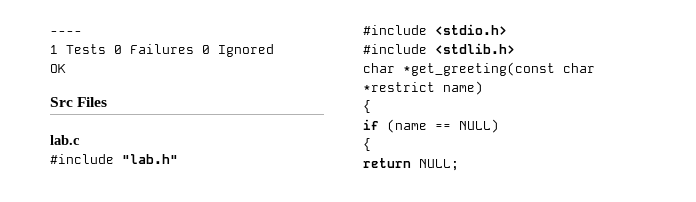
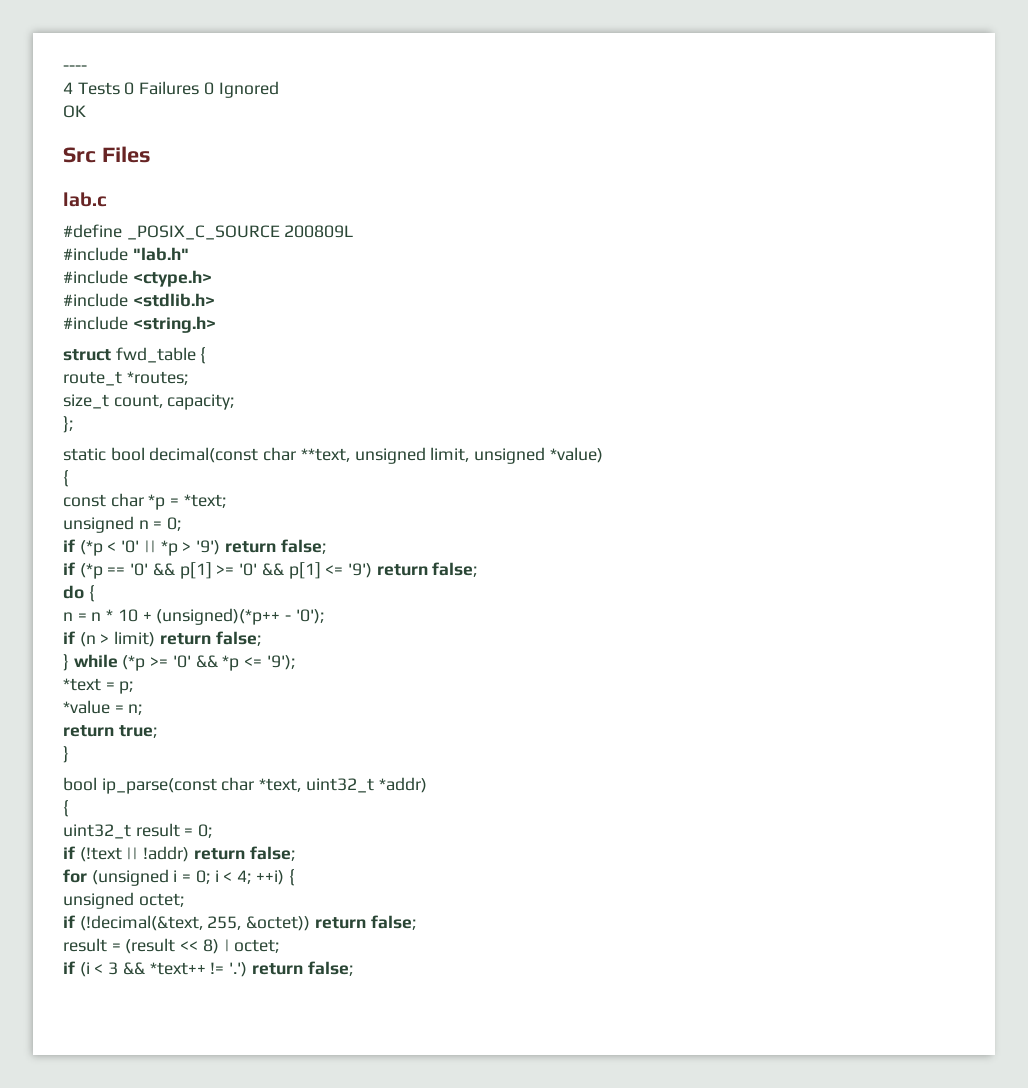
[50,45,58,54] 1 -> [63,82,73,94] 4
(80, 140) none -> [63,224,354,240] // #define _POSIX_C_SOURCE 200809L
[435,24,507,35] <stdio.h> -> [132,270,212,287] <ctype.h>
[363,62,595,76] [363,81,483,95] [363,100,371,113] [363,119,499,133] [363,138,371,151] [363,158,459,171] char *get_greeting(const char *restrict name) // { // if (name == NULL) // { // return NULL; -> [63,316,216,333] [63,347,207,364] [63,371,188,386] [63,394,235,410] [63,416,73,433] [63,447,603,464] [63,470,69,487] [63,493,226,510] [63,516,182,533] [63,539,326,556] [63,562,478,579] [63,585,95,602] [63,608,324,625] [63,631,261,647] [63,654,295,671] [63,678,134,694] [63,700,143,715] [63,725,157,738] [63,746,69,763] [63,777,427,794] [63,800,69,817] [63,823,213,839] [63,846,295,862] [63,869,295,886] [63,892,184,909] [63,915,416,931] [63,938,280,954] [63,961,353,977] #include <string.h> // struct fwd_table { // route_t *routes; // size_t count, capacity; // }; // static bool decimal(const char **text, unsigned limit, unsigned *value) // { // const char *p = *text; // unsigned n = 0; // if (*p < '0' || *p > '9') return false; // if (*p == '0' && p[1] >= '0' && p[1] <= '9') return false; // do { // n = n * 10 + (unsigned)(*p++ - '0'); // if (n > limit) return false; // } while (*p >= '0' && *p <= '9'); // *text = p; // *value = n; // return true; // } // bool ip_parse(const char *text, uint32_t *addr) // { // uint32_t result = 0; // if (!text || !addr) return false; // for (unsigned i = 0; i < 4; ++i) { // unsigned octet; // if (!decimal(&text, 255, &octet)) return false; // result = (result << 8) | octet; // if (i < 3 && *text++ != '.') return false;

